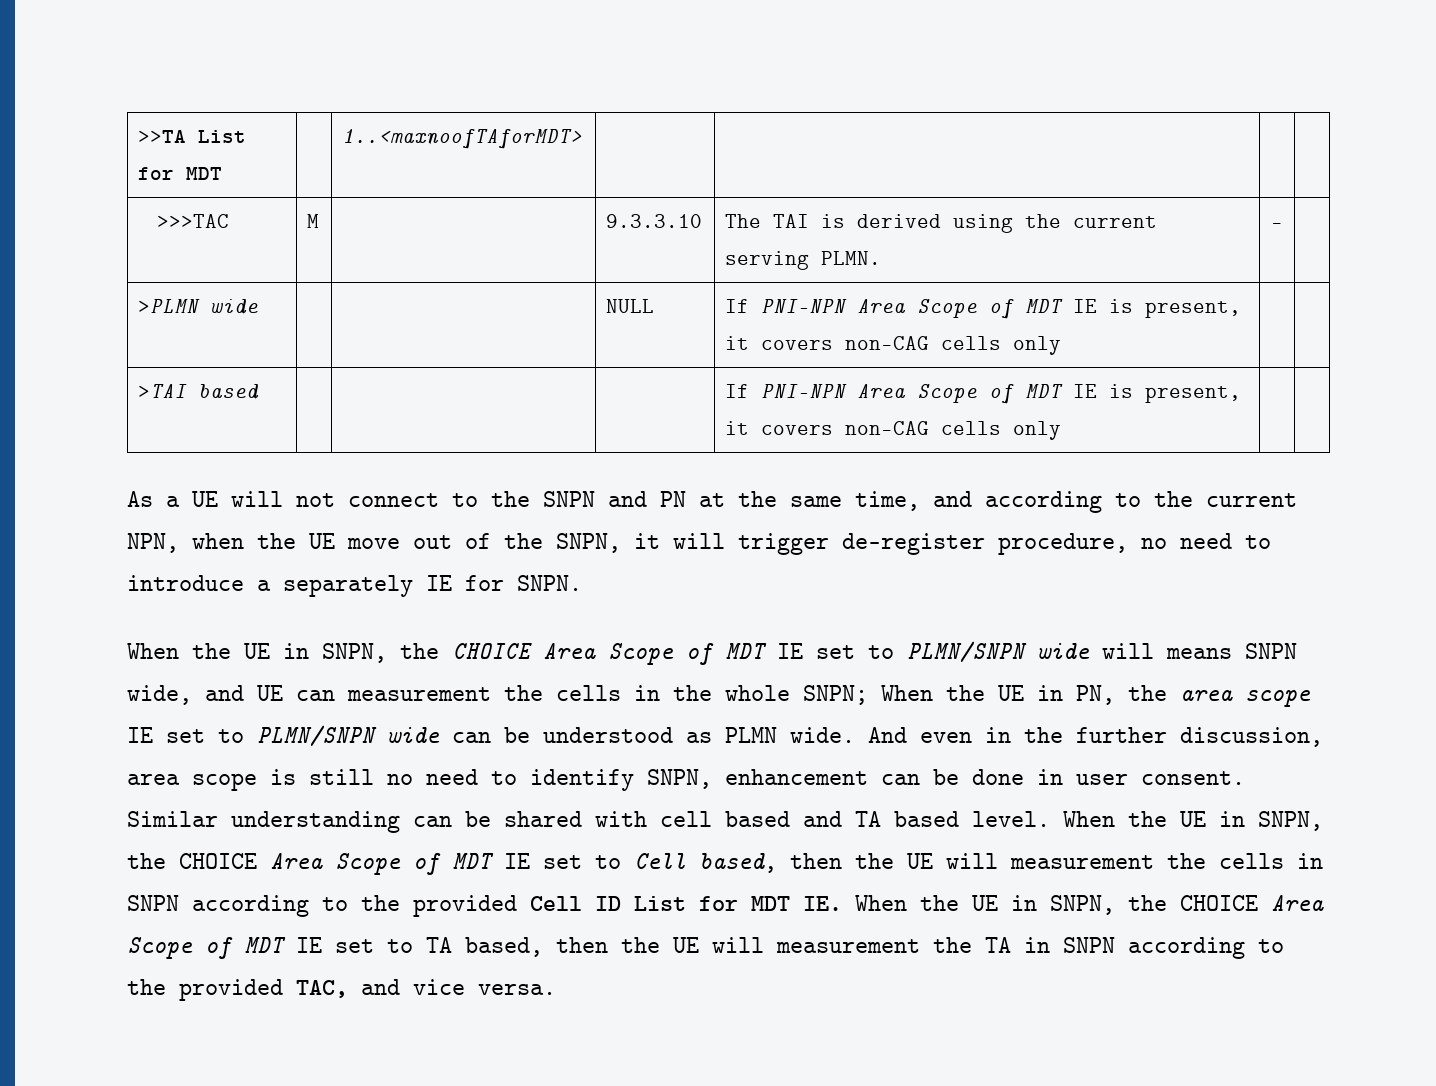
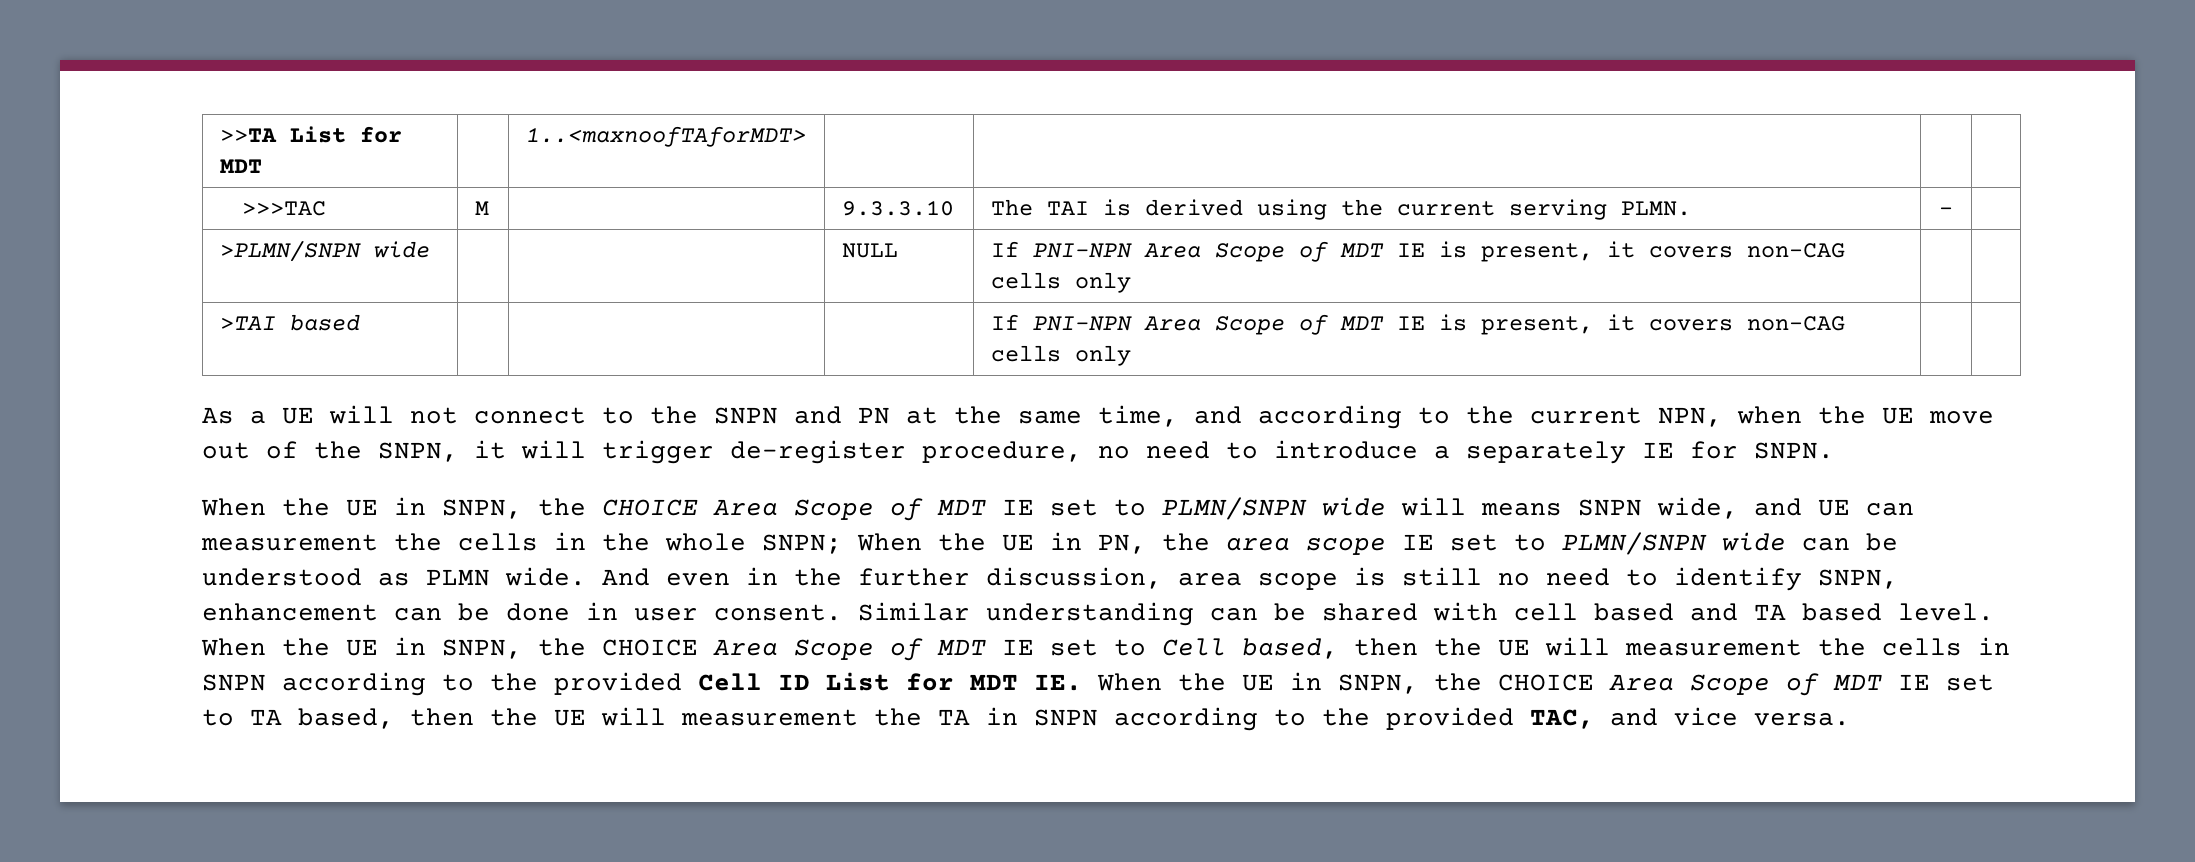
[138,299,201,313] >PLMN -> [219,241,361,262] >PLMN/SNPN

